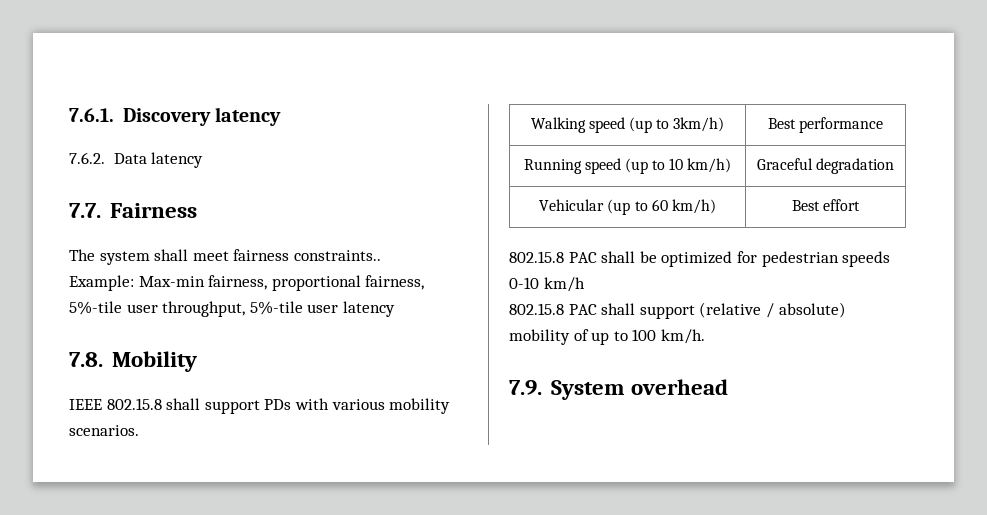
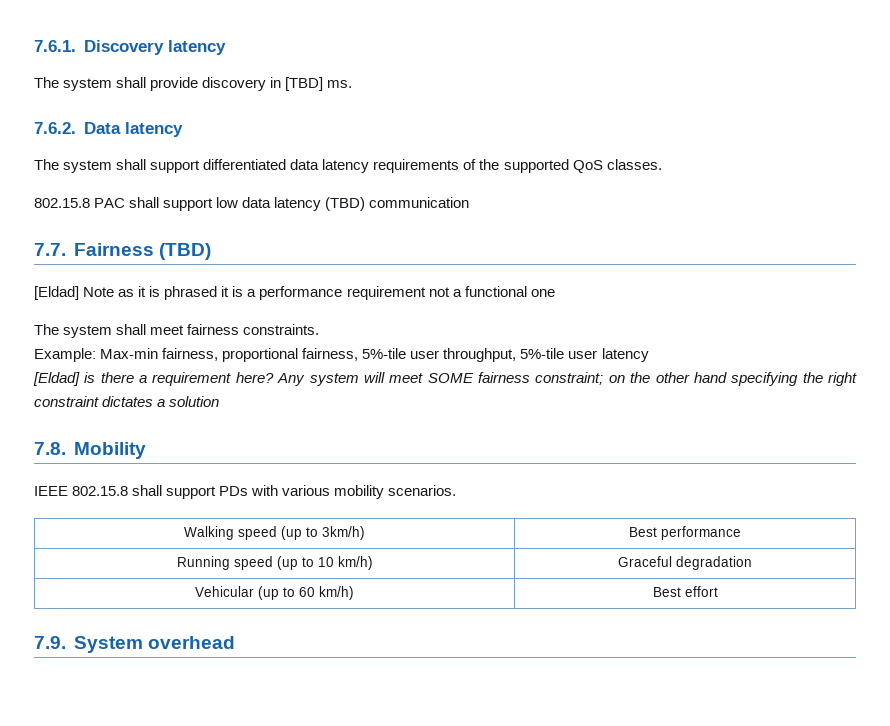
[69,152,204,168] [69,203,197,218] 7.6.2. Data latency // 7.7. Fairness -> [34,77,353,91] [34,122,183,137] [34,159,662,173] [34,197,470,211] [34,243,211,260] [34,286,555,300] The system shall provide discovery in [TBD] ms. // 7.6.2. Data latency // The system shall support differentiated data latency requirements of the supported QoS classes. // 802.15.8 PAC shall support low data latency (TBD) communication // 7.7. Fairness (TBD) // [Eldad] Note as it is phrased it is a performance requirement not a functional one
[293,250,381,261] constraints.. -> [243,324,320,335] constraints.
(395, 309) none -> [33,372,857,386] [34,396,220,407] // [Eldad] is there a requirement here? Any system will meet SOME fairness constraint; on the other hand specifying the right constraint dictates a solution
[509,251,891,267] [509,277,585,292] [509,302,846,319] [509,329,705,345] // 802.15.8 PAC shall be optimized for pedestrian speeds 0-10 km/h // 802.15.8 PAC shall support (relative / absolute) mobility of up to 100 km/h. -> (718, 591) none

